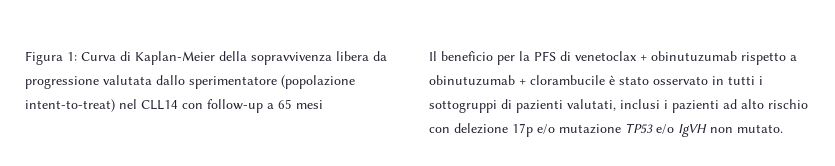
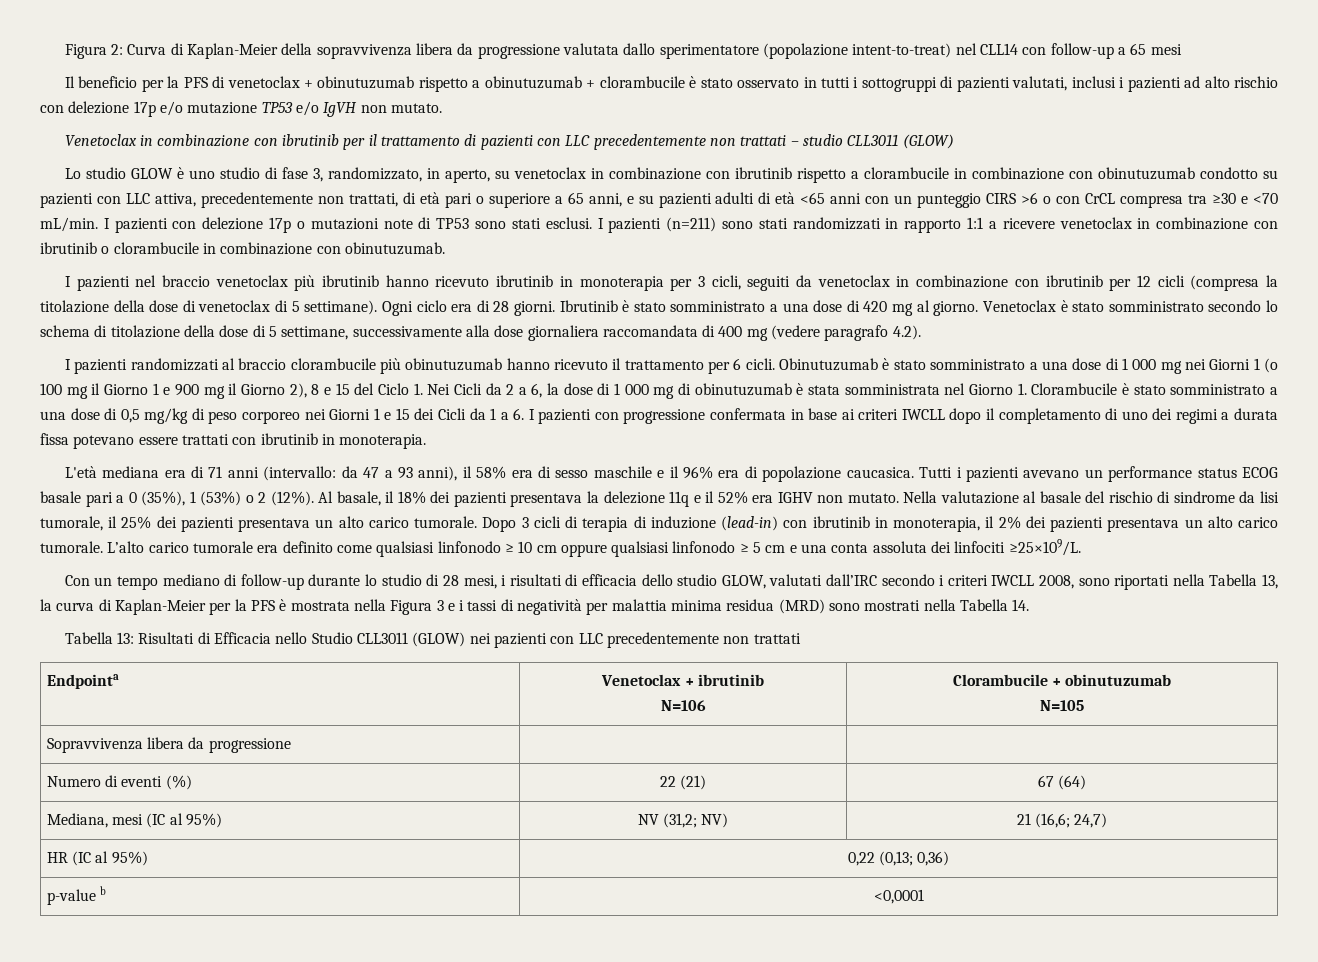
[25,51,77,65] Figura 1: -> [64,44,124,59] Figura 2:
(783, 128) none -> [64,134,954,150] [64,167,1279,183] [40,192,1278,208] [40,217,1278,233] [40,242,445,255] [64,275,1279,291] [40,300,1278,316] [40,325,921,341] [64,358,1278,374] [40,383,1279,399] [40,408,1278,424] [40,433,427,449] [64,466,1279,482] [40,491,1280,507] [40,516,1279,532] [40,539,1081,557] [64,574,1278,590] [40,599,1030,615] [64,632,801,648] [46,674,119,689] [601,674,764,686] [660,700,706,711] [952,674,1172,686] [1040,700,1084,711] [46,737,291,753] [46,775,192,790] [659,775,707,790] [1037,775,1087,790] [46,813,222,828] [637,813,729,828] [1016,813,1108,828] [46,851,148,866] [847,851,950,866] [46,886,107,905] [873,889,924,904] // Venetoclax in combinazione con ibrutinib per il trattamento di pazienti con LLC precedentemente non trattati – studio CLL3011 (GLOW) // Lo studio GLOW è uno studio di fase 3, randomizzato, in aperto, su venetoclax in combinazione con ibrutinib rispetto a clorambucile in combinazione con obinutuzumab condotto su pazienti con LLC attiva, precedentemente non trattati, di età pari o superiore a 65 anni, e su pazienti adulti di età <65 anni con un punteggio CIRS >6 o con CrCL compresa tra ≥30 e <70 mL/min. I pazienti con delezione 17p o mutazioni note di TP53 sono stati esclusi. I pazienti (n=211) sono stati randomizzati in rapporto 1:1 a ricevere venetoclax in combinazione con ibrutinib o clorambucile in combinazione con obinutuzumab. // I pazienti nel braccio venetoclax più ibrutinib hanno ricevuto ibrutinib in monoterapia per 3 cicli, seguiti da venetoclax in combinazione con ibrutinib per 12 cicli (compresa la titolazione della dose di venetoclax di 5 settimane). Ogni ciclo era di 28 giorni. Ibrutinib è stato somministrato a una dose di 420 mg al giorno. Venetoclax è stato somministrato secondo lo schema di titolazione della dose di 5 settimane, successivamente alla dose giornaliera raccomandata di 400 mg (vedere paragrafo 4.2). // I pazienti randomizzati al braccio clorambucile più obinutuzumab hanno ricevuto il trattamento per 6 cicli. Obinutuzumab è stato somministrato a una dose di 1 000 mg nei Giorni 1 (o 100 mg il Giorno 1 e 900 mg il Giorno 2), 8 e 15 del Ciclo 1. Nei Cicli da 2 a 6, la dose di 1 000 mg di obinutuzumab è stata somministrata nel Giorno 1. Clorambucile è stato somministrato a una dose di 0,5 mg/kg di peso corporeo nei Giorni 1 e 15 dei Cicli da 1 a 6. I pazienti con progressione confermata in base ai criteri IWCLL dopo il completamento di uno dei regimi a durata fissa potevano essere trattati con ibrutinib in monoterapia. // L'età mediana era di 71 anni (intervallo: da 47 a 93 anni), il 58% era di sesso maschile e il 96% era di popolazione caucasica. Tutti i pazienti avevano un performance status ECOG basale pari a 0 (35%), 1 (53%) o 2 (12%). Al basale, il 18% dei pazienti presentava la delezione 11q e il 52% era IGHV non mutato. Nella valutazione al basale del rischio di sindrome da lisi tumorale, il 25% dei pazienti presentava un alto carico tumorale. Dopo 3 cicli di terapia di induzione (lead-in) con ibrutinib in monoterapia, il 2% dei pazienti presentava un alto carico tumorale. L’alto carico tumorale era definito come qualsiasi linfonodo ≥ 10 cm oppure qualsiasi linfonodo ≥ 5 cm e una conta assoluta dei linfociti ≥25×109/L. // Con un tempo mediano di follow-up durante lo studio di 28 mesi, i risultati di efficacia dello studio GLOW, valutati dall’IRC secondo i criteri IWCLL 2008, sono riportati nella Tabella 13, la curva di Kaplan-Meier per la PFS è mostrata nella Figura 3 e i tassi di negatività per malattia minima residua (MRD) sono mostrati nella Tabella 14. // Tabella 13: Risultati di Efficacia nello Studio CLL3011 (GLOW) nei pazienti con LLC precedentemente non trattati // Endpointa | Venetoclax + ibrutinib // N=106 | Clorambucile + obinutuzumab // N=105 // Sopravvivenza libera da progressione | | // Numero di eventi (%) | 22 (21) | 67 (64) // Mediana, mesi (IC al 95%) | NV (31,2; NV) | 21 (16,6; 24,7) // HR (IC al 95%) | 0,22 (0,13; 0,36) // p-value b | <0,0001

